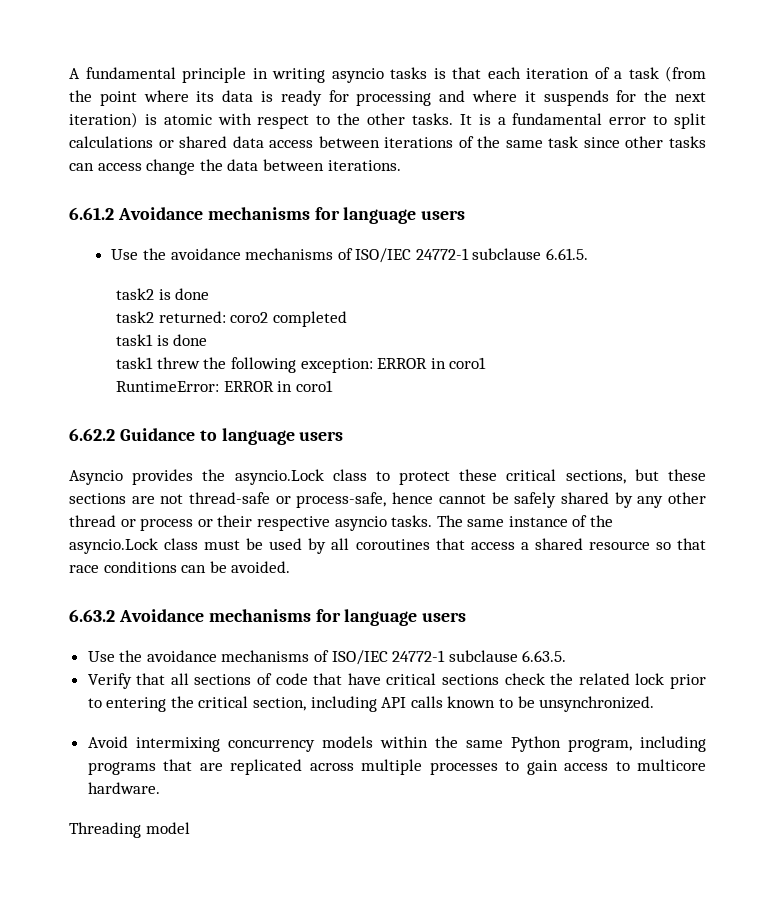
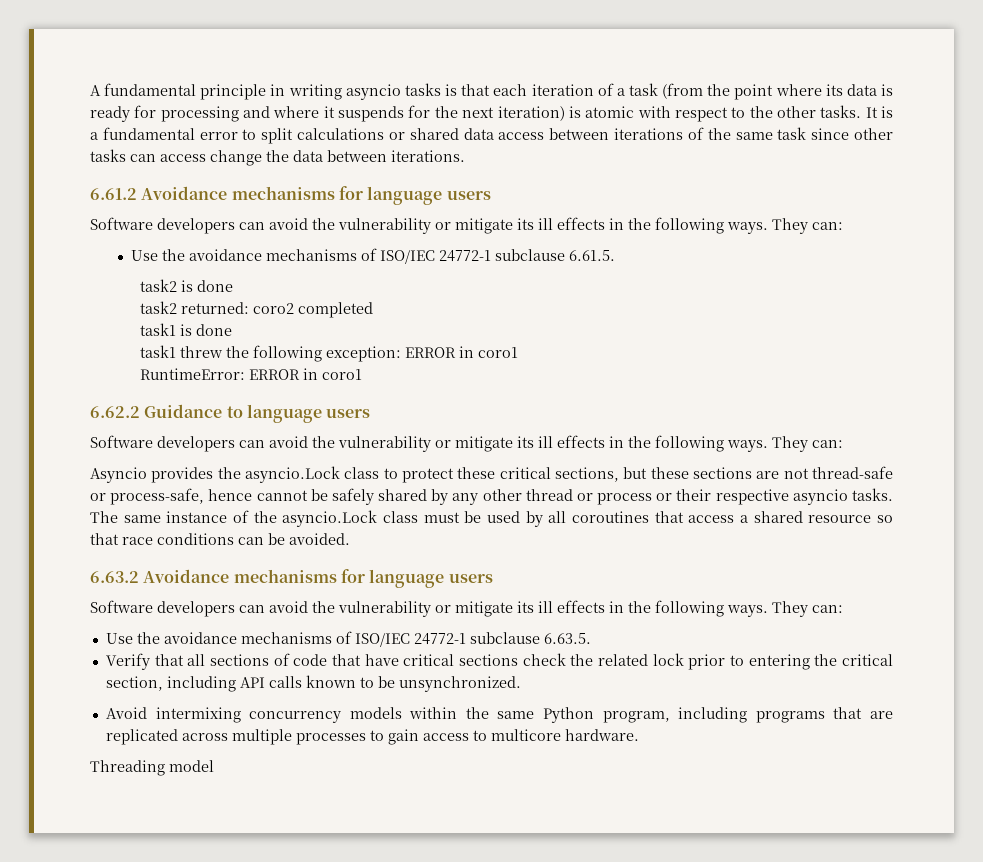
(466, 215) none -> [90,217,843,234] // Software developers can avoid the vulnerability or mitigate its ill effects in the following ways. They can:
(344, 436) none -> [90,435,843,452] // Software developers can avoid the vulnerability or mitigate its ill effects in the following ways. They can:
(467, 617) none -> [90,600,843,617] // Software developers can avoid the vulnerability or mitigate its ill effects in the following ways. They can:

